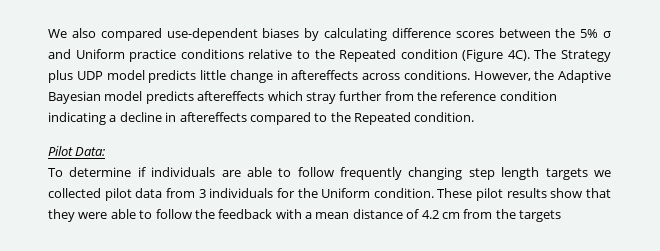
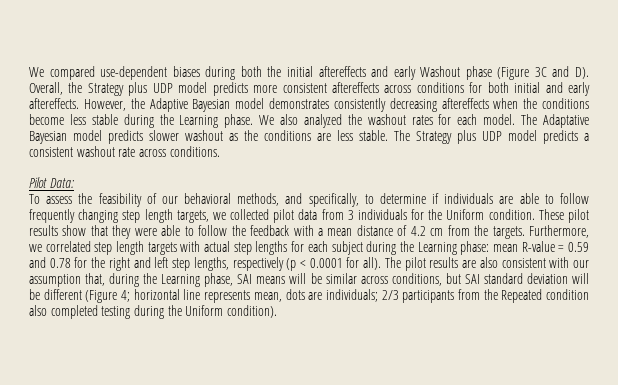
[48,28,96,38] We also -> [29,67,44,77] We
[304,28,611,41] [48,49,530,62] by calculating difference scores between the 5% σ and Uniform practice conditions relative to the Repeated condition (Figure 4C). -> [205,66,589,80] [29,82,590,96] [29,98,589,112] [29,114,589,128] [29,130,388,144] during both the initial aftereffects and early Washout phase (Figure 3C and D). Overall, the Strategy plus UDP model predicts more consistent aftereffects across conditions for both initial and early aftereffects. However, the Adaptive Bayesian model demonstrates consistently decreasing aftereffects when the conditions become less stable during the Learning phase. We also analyzed the washout rates for each model. The Adaptative Bayesian model predicts slower washout as the conditions are less stable.
[200,70,611,83] [48,91,557,104] [48,112,475,125] [48,146,106,156] [48,168,63,177] little change in aftereffects across conditions. However, the Adaptive Bayesian model predicts aftereffects which stray further from the reference condition indicating a decline in aftereffects compared to the Repeated condition. // Pilot Data: // To -> [584,133,589,141] [29,146,220,157] [29,177,74,188] [29,193,374,207] a consistent washout rate across conditions. // Pilot Data: // To assess the feasibility of our behavioral methods, and specifically, to
[545,168,588,180] targets -> [176,210,209,223] targets,
[519,210,561,222] targets -> [492,225,589,239] [29,241,589,255] [29,257,590,271] [29,273,589,287] [29,289,589,303] [29,305,277,319] targets. Furthermore, we correlated step length targets with actual step lengths for each subject during the Learning phase: mean R-value = 0.59 and 0.78 for the right and left step lengths, respectively (p < 0.0001 for all). The pilot results are also consistent with our assumption that, during the Learning phase, SAI means will be similar across conditions, but SAI standard deviation will be different (Figure 4; horizontal line represents mean, dots are individuals; 2/3 participants from the Repeated condition also completed testing during the Uniform condition).

